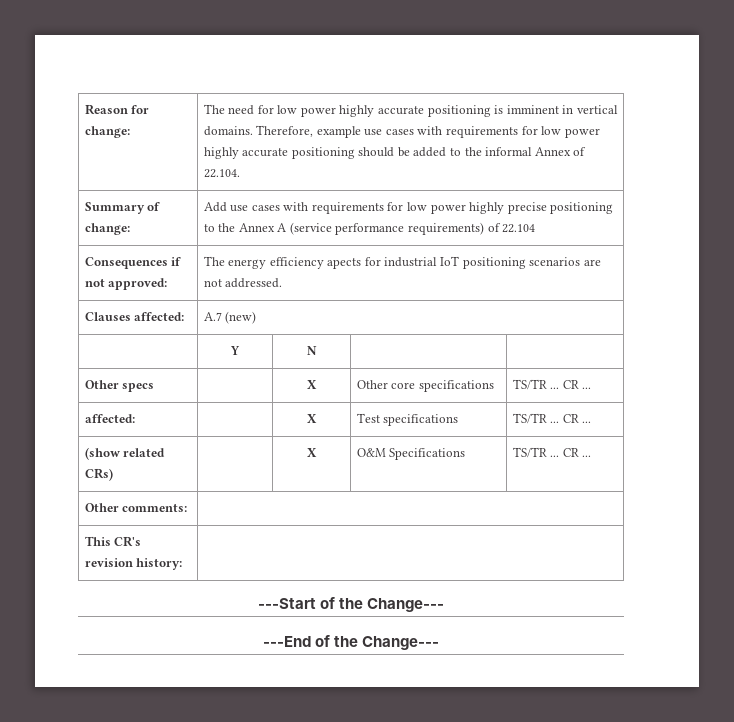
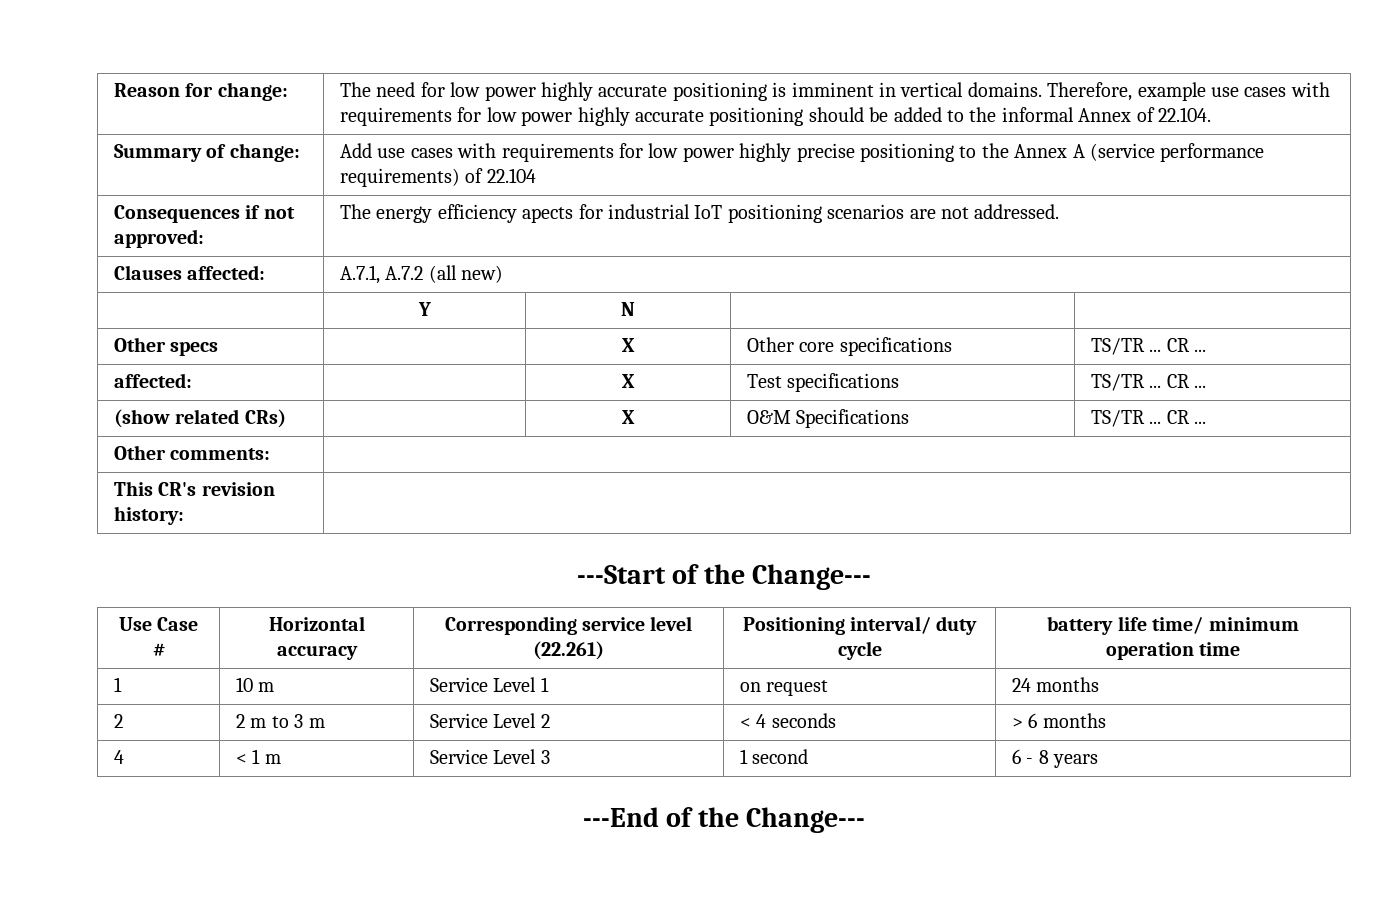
[203,311,257,324] A.7 (new) -> [339,265,504,284] A.7.1, A.7.2 (all new)
(445, 605) none -> [118,617,199,631] [152,643,165,656] [268,616,365,631] [276,645,358,660] [444,616,693,635] [533,641,604,660] [742,616,978,635] [837,641,882,660] [1047,616,1299,635] [1105,642,1241,660] [113,677,122,692] [235,677,275,692] [429,677,549,692] [739,680,829,696] [1011,677,1100,692] [113,714,123,728] [235,714,325,728] [429,713,550,728] [739,713,836,728] [1011,713,1106,728] [113,750,124,764] [235,749,281,764] [429,749,550,764] [739,749,809,764] [1011,749,1099,768] // Use Case # | Horizontal accuracy | Corresponding service level (22.261) | Positioning interval/ duty cycle | battery life time/ minimum operation time // 1 | 10 m | Service Level 1 | on request | 24 months // 2 | 2 m to 3 m | Service Level 2 | < 4 seconds | > 6 months // 4 | < 1 m | Service Level 3 | 1 second | 6 - 8 years

